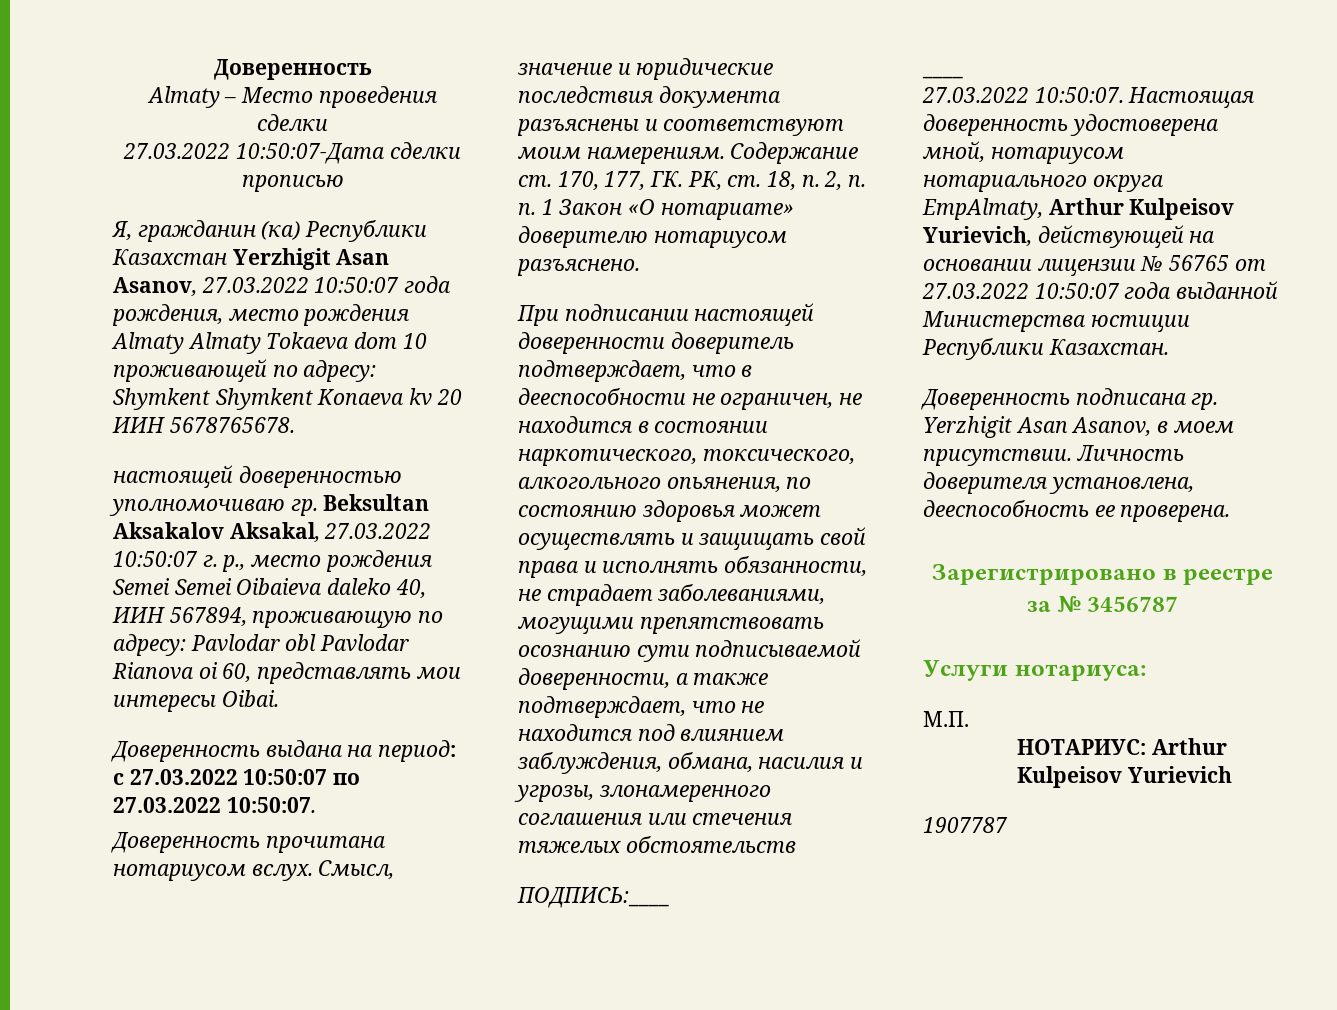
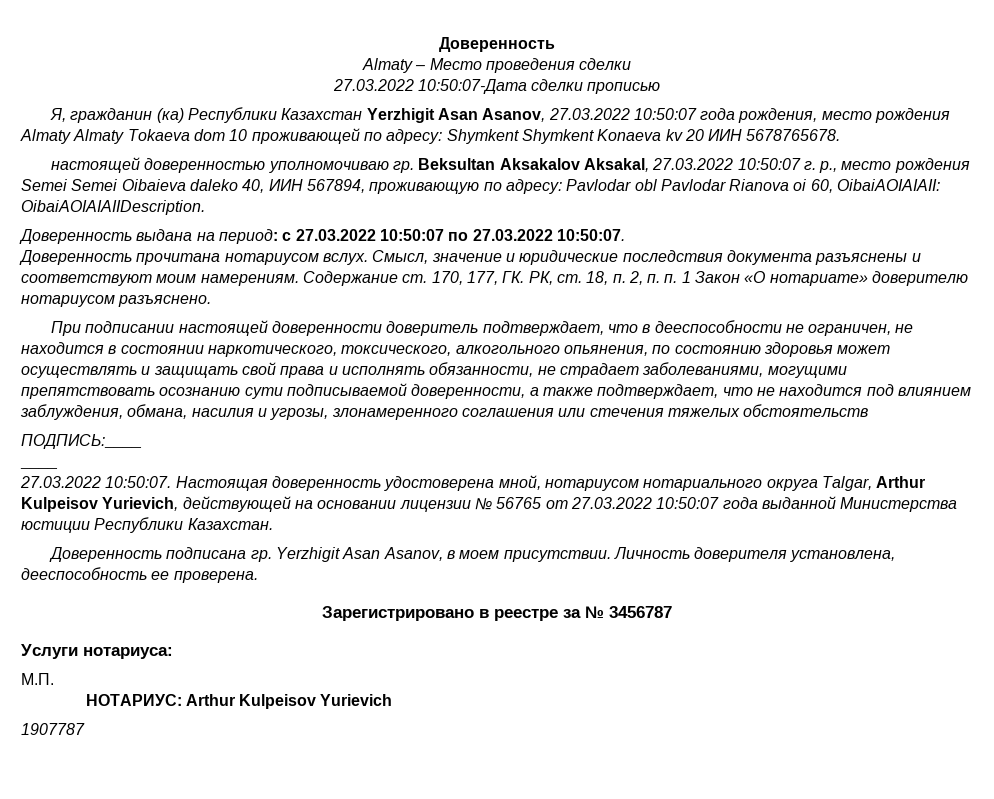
[257,662,461,684] [113,690,279,712] представлять мои интересы Oibai. -> [837,179,941,191] [21,200,205,215] OibaiAOIAIAII: OibaiAOIAIAIIDescription.
[922,198,1043,220] EmpAlmaty, -> [821,476,872,491] Talgar,

